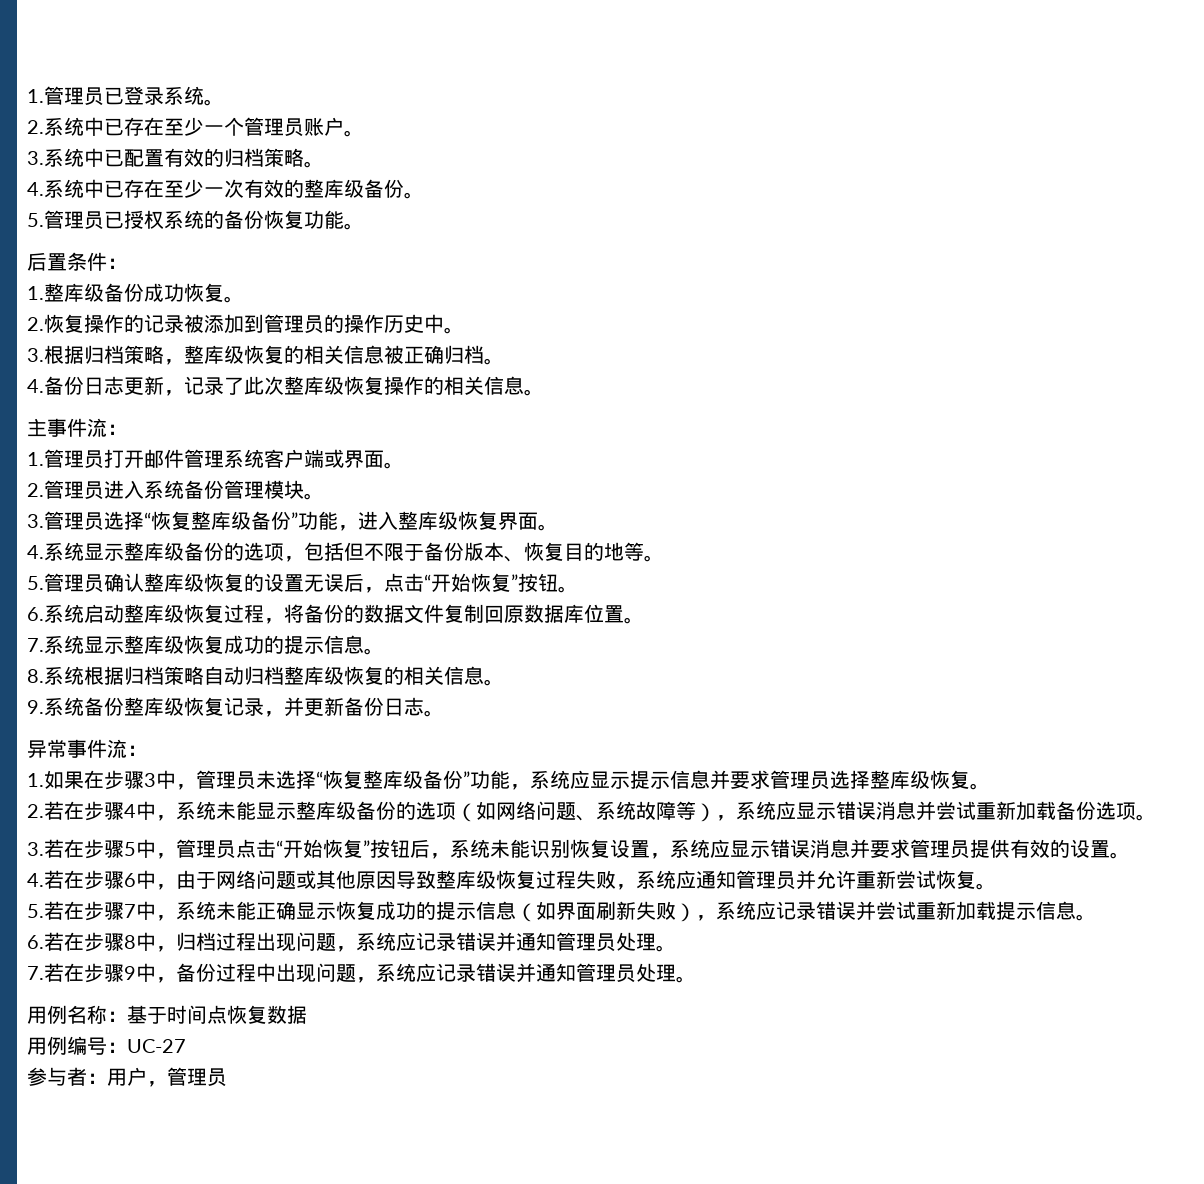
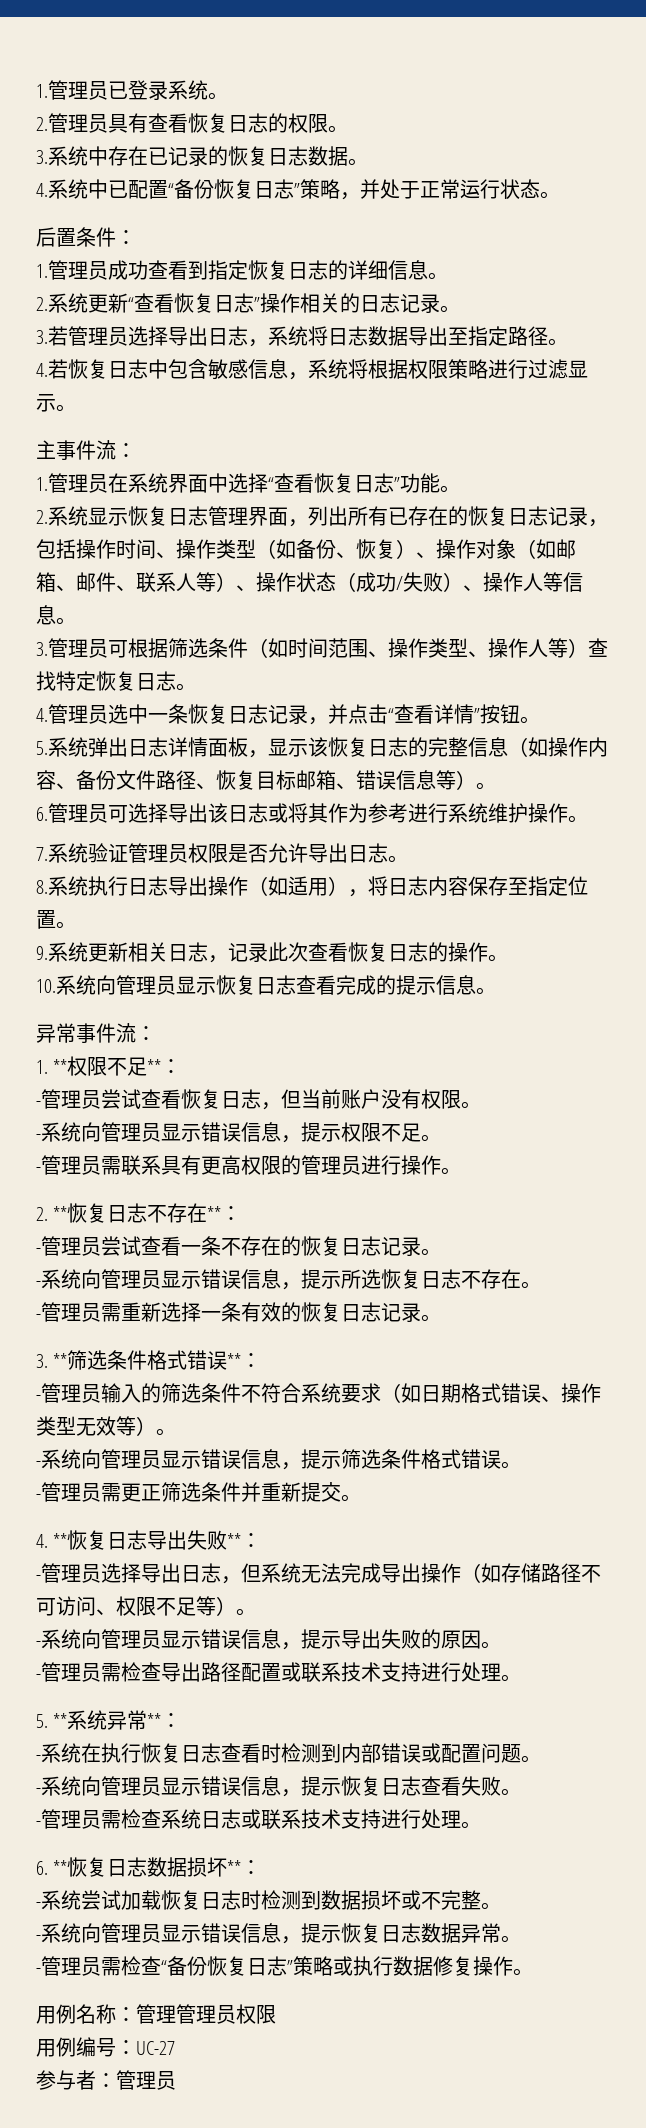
[44,117,364,137] [27,148,324,168] [27,179,424,199] [27,210,364,230] [27,252,127,271] [27,283,244,303] [27,314,464,334] [27,345,504,365] [27,376,524,396] 系统中已存在至少一个管理员账户。 // 3.系统中已配置有效的归档策略。 // 4.系统中已存在至少一次有效的整库级备份。 // 5.管理员已授权系统的备份恢复功能。 // 后置条件： // 1.整库级备份成功恢复。 // 2.恢复操作的记录被添加到管理员的操作历史中。 // 3.根据归档策略，整库级恢复的相关信息被正确归档。 // 4.备份日志更新，记录了此次整库级恢复操作的相关信息 -> [48,113,348,133] [36,146,368,166] [36,179,560,200] [36,227,136,247] [36,260,448,280] [36,293,460,313] [36,326,568,347] [36,359,588,380] [36,394,56,412] 管理员具有查看恢复日志的权限。 // 3.系统中存在已记录的恢复日志数据。 // 4.系统中已配置“备份恢复日志”策略，并处于正常运行状态。 // 后置条件： // 1.管理员成功查看到指定恢复日志的详细信息。 // 2.系统更新“查看恢复日志”操作相关的日志记录。 // 3.若管理员选择导出日志，系统将日志数据导出至指定路径。 // 4.若恢复日志中包含敏感信息，系统将根据权限策略进行过滤显示
[104,449,404,469] [27,480,324,500] [27,511,558,531] [27,542,664,562] [27,573,578,593] [27,604,644,624] [27,635,384,655] [27,666,504,686] [27,697,444,717] [27,739,147,758] [27,770,990,790] [27,801,1156,822] [27,839,1130,859] [27,870,996,890] [27,901,1096,922] [27,932,676,952] [27,963,676,983] 打开邮件管理系统客户端或界面。 // 2.管理员进入系统备份管理模块。 // 3.管理员选择“恢复整库级备份”功能，进入整库级恢复界面。 // 4.系统显示整库级备份的选项，包括但不限于备份版本、恢复目的地等。 // 5.管理员确认整库级恢复的设置无误后，点击“开始恢复”按钮。 // 6.系统启动整库级恢复过程，将备份的数据文件复制回原数据库位置。 // 7.系统显示整库级恢复成功的提示信息。 // 8.系统根据归档策略自动归档整库级恢复的相关信息。 // 9.系统备份整库级恢复记录，并更新备份日志。 // 异常事件流： // 1.如果在步骤3中，管理员未选择“恢复整库级备份”功能，系统应显示提示信息并要求管理员选择整库级恢复。 // 2.若在步骤4中，系统未能显示整库级备份的选项（如网络问题、系统故障等），系统应显示错误消息并尝试重新加载备份选项。 // 3.若在步骤5中，管理员点击“开始恢复”按钮后，系统未能识别恢复设置，系统应显示错误消息并要求管理员提供有效的设置。 // 4.若在步骤6中，由于网络问题或其他原因导致整库级恢复过程失败，系统应通知管理员并允许重新尝试恢复。 // 5.若在步骤7中，系统未能正确显示恢复成功的提示信息（如界面刷新失败），系统应记录错误并尝试重新加载提示信息。 // 6.若在步骤8中，归档过程出现问题，系统应记录错误并通知管理员处理。 // 7.若在步骤9中，备份过程中出现问题，系统应记录错误并通知管理员处理 -> [108,473,460,493] [36,506,608,527] [36,539,576,559] [36,572,583,593] [36,605,76,625] [36,638,608,658] [36,671,196,691] [36,704,540,725] [36,737,608,758] [36,770,496,790] [36,803,588,823] [36,843,408,863] [36,876,588,897] [36,910,76,929] [36,942,508,963] [36,975,496,995] [36,1023,156,1043] [36,1056,182,1076] [36,1089,481,1110] [36,1122,441,1143] [36,1155,461,1176] [36,1203,242,1223] [36,1236,441,1256] [36,1269,541,1290] [36,1302,441,1322] [36,1350,262,1370] [36,1383,601,1403] [36,1416,176,1436] [36,1449,521,1470] [36,1482,361,1502] [36,1530,262,1550] [36,1563,601,1584] [36,1596,256,1616] [36,1629,501,1650] [36,1662,521,1683] [36,1710,182,1730] [36,1743,541,1763] [36,1776,521,1797] [36,1809,481,1830] [36,1857,262,1877] [36,1890,501,1910] [36,1923,521,1944] [36,1956,513,1976] 在系统界面中选择“查看恢复日志”功能。 // 2.系统显示恢复日志管理界面，列出所有已存在的恢复日志记录，包括操作时间、操作类型（如备份、恢复）、操作对象（如邮箱、邮件、联系人等）、操作状态（成功/失败）、操作人等信息。 // 3.管理员可根据筛选条件（如时间范围、操作类型、操作人等）查找特定恢复日志。 // 4.管理员选中一条恢复日志记录，并点击“查看详情”按钮。 // 5.系统弹出日志详情面板，显示该恢复日志的完整信息（如操作内容、备份文件路径、恢复目标邮箱、错误信息等）。 // 6.管理员可选择导出该日志或将其作为参考进行系统维护操作。 // 7.系统验证管理员权限是否允许导出日志。 // 8.系统执行日志导出操作（如适用），将日志内容保存至指定位置。 // 9.系统更新相关日志，记录此次查看恢复日志的操作。 // 10.系统向管理员显示恢复日志查看完成的提示信息。 // 异常事件流： // 1. **权限不足**： // -管理员尝试查看恢复日志，但当前账户没有权限。 // -系统向管理员显示错误信息，提示权限不足。 // -管理员需联系具有更高权限的管理员进行操作。 // 2. **恢复日志不存在**： // -管理员尝试查看一条不存在的恢复日志记录。 // -系统向管理员显示错误信息，提示所选恢复日志不存在。 // -管理员需重新选择一条有效的恢复日志记录。 // 3. **筛选条件格式错误**： // -管理员输入的筛选条件不符合系统要求（如日期格式错误、操作类型无效等）。 // -系统向管理员显示错误信息，提示筛选条件格式错误。 // -管理员需更正筛选条件并重新提交。 // 4. **恢复日志导出失败**： // -管理员选择导出日志，但系统无法完成导出操作（如存储路径不可访问、权限不足等）。 // -系统向管理员显示错误信息，提示导出失败的原因。 // -管理员需检查导出路径配置或联系技术支持进行处理。 // 5. **系统异常**： // -系统在执行恢复日志查看时检测到内部错误或配置问题。 // -系统向管理员显示错误信息，提示恢复日志查看失败。 // -管理员需检查系统日志或联系技术支持进行处理。 // 6. **恢复日志数据损坏**： // -系统尝试加载恢复日志时检测到数据损坏或不完整。 // -系统向管理员显示错误信息，提示恢复日志数据异常。 // -管理员需检查“备份恢复日志”策略或执行数据修复操作
[127,1005,307,1024] 基于时间点恢复数据 -> [136,2004,276,2024] 管理管理员权限
[107,1067,167,1087] 用户， -> (116, 2080) none

